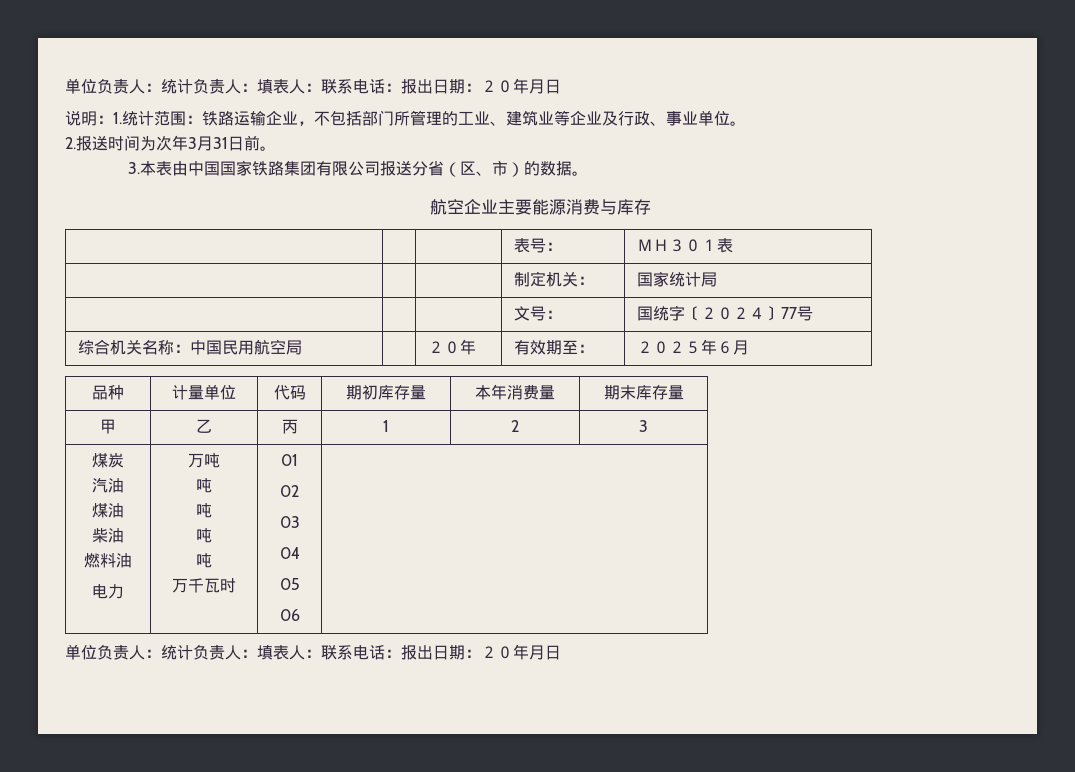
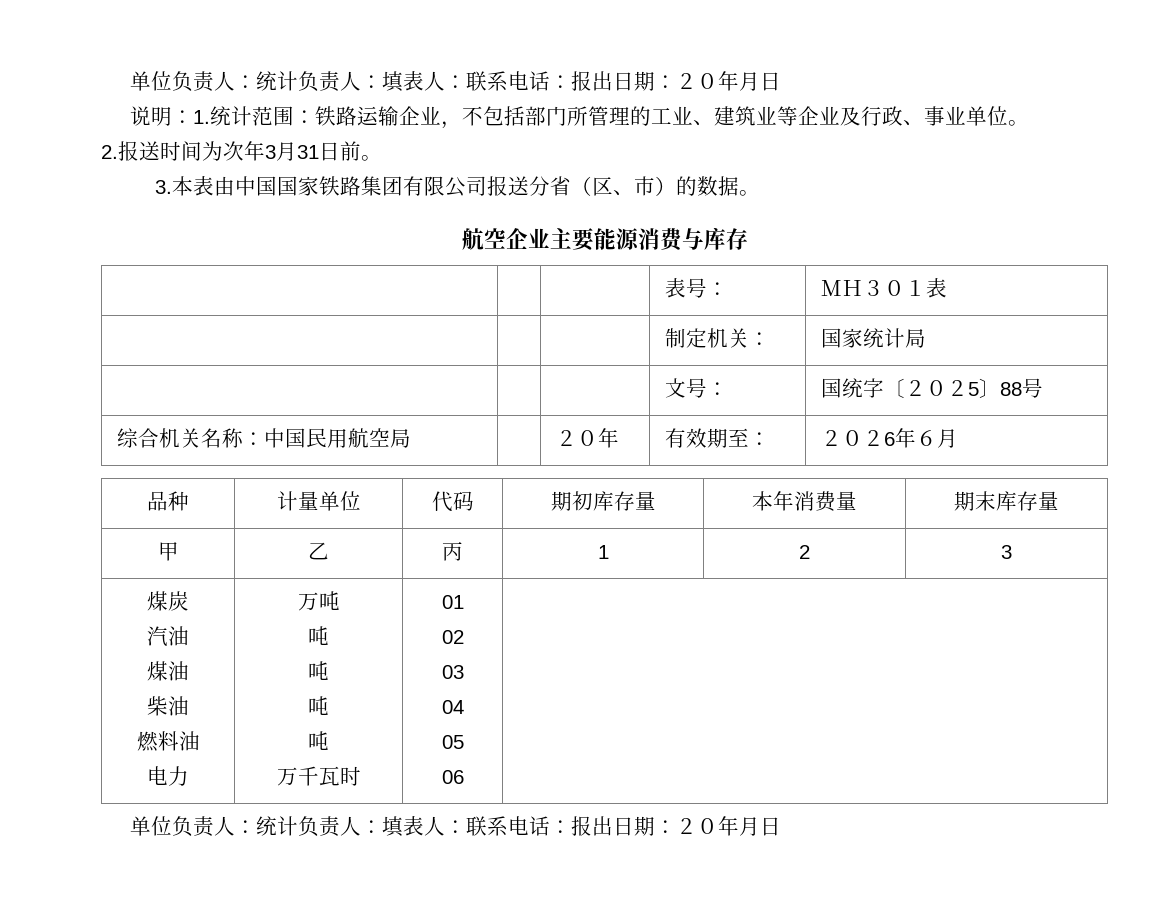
[748,306,797,321] ４〕77 -> [968,378,1023,398] 5〕88
[684,341,701,354] ５ -> [884,432,896,446] 6

